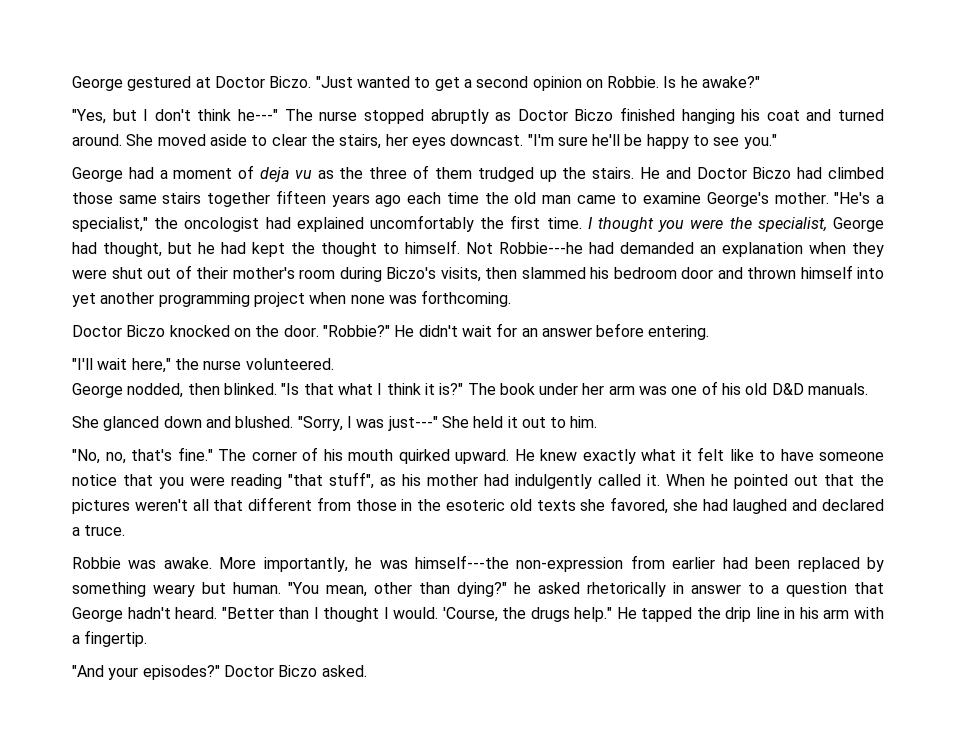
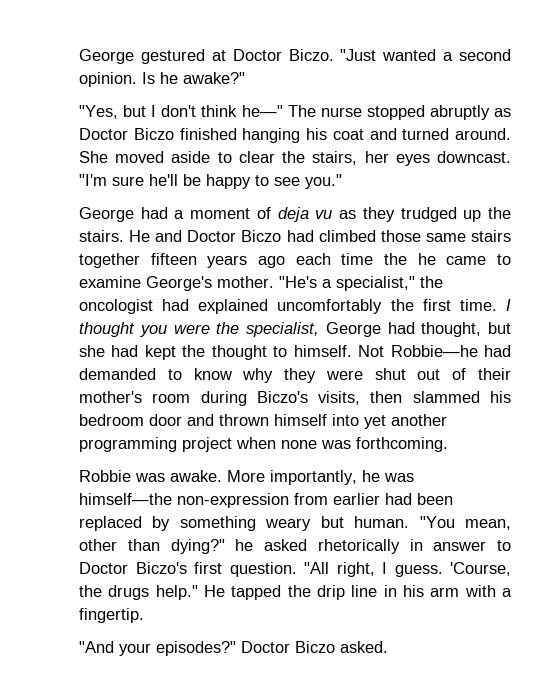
[414,76,660,91] to get a second opinion on Robbie. -> [443,49,511,61] [79,72,137,87] a second opinion.
[238,109,279,121] he---" -> [241,105,283,117] he—"
[339,165,472,179] the three of them -> [362,207,395,222] they
[514,192,571,204] old man -> [417,253,436,265] he
[198,242,215,254] he -> [79,345,105,357] she
[499,242,583,254] Robbie---he -> [390,345,478,357] Robbie—he
[700,242,846,257] an explanation when -> [167,368,274,383] to know why
[72,323,710,340] [72,358,334,373] [72,381,869,398] [72,416,598,431] [72,447,884,464] [72,472,884,489] [72,497,885,514] [72,525,126,536] // Doctor Biczo knocked on the door. "Robbie?" He didn't wait for an answer before entering. // "I'll wait here," the nurse volunteered. // George nodded, then blinked. "Is that what I think it is?" The book under her arm was one of his old D&D manuals. // She glanced down and blushed. "Sorry, I was just---" She held it out to him. // "No, no, that's fine." The corner of his mouth quirked upward. He knew exactly what it felt like to have someone notice that you were reading "that stuff", as his mother had indulgently called it. When he pointed out that the pictures weren't all that different from those in the esoteric old texts she favored, she had laughed and declared a truce. -> (448, 444) none
[415,555,509,569] himself---the -> [79,493,172,505] himself—the
[771,582,884,597] [72,607,439,622] a question that George hadn't heard. "Better than I thought I would. -> [79,562,443,577] Doctor Biczo's first question. "All right, I guess.

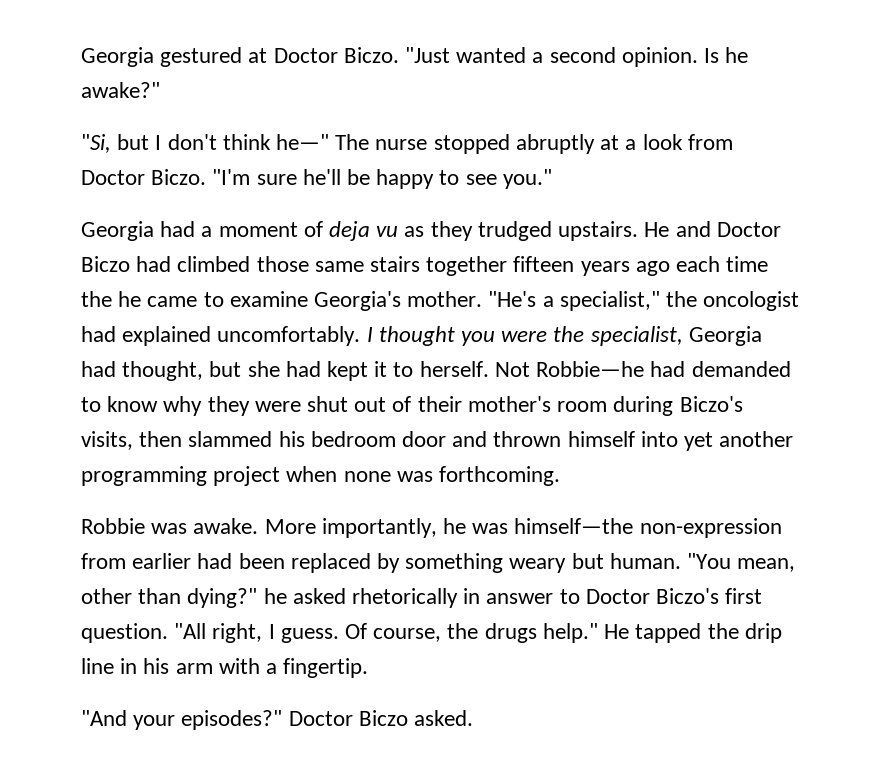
[79,49,134,64] George -> [81,47,154,67] Georgia
[79,105,118,119] "Yes, -> [81,134,111,153] "Si,
[494,108,511,117] [79,128,511,143] [79,151,512,166] as Doctor Biczo finished hanging his coat and turned around. She moved aside to clear the stairs, her eyes downcast. -> [600,134,733,150] [81,169,207,185] at a look from Doctor Biczo.
[79,207,134,222] George -> [81,221,154,241] Georgia
[463,207,512,222] [79,230,124,242] up the stairs. -> [558,221,639,241] upstairs.
[146,276,212,291] George's -> [314,291,402,311] Georgia's
[277,299,497,314] uncomfortably the first time. -> [217,326,361,346] uncomfortably.
[325,322,381,337] George -> [688,326,762,346] Georgia
[182,345,352,360] the thought to himself. -> [374,361,489,377] it to herself.
[450,562,511,576] 'Course, -> [345,623,442,642] Of course,

